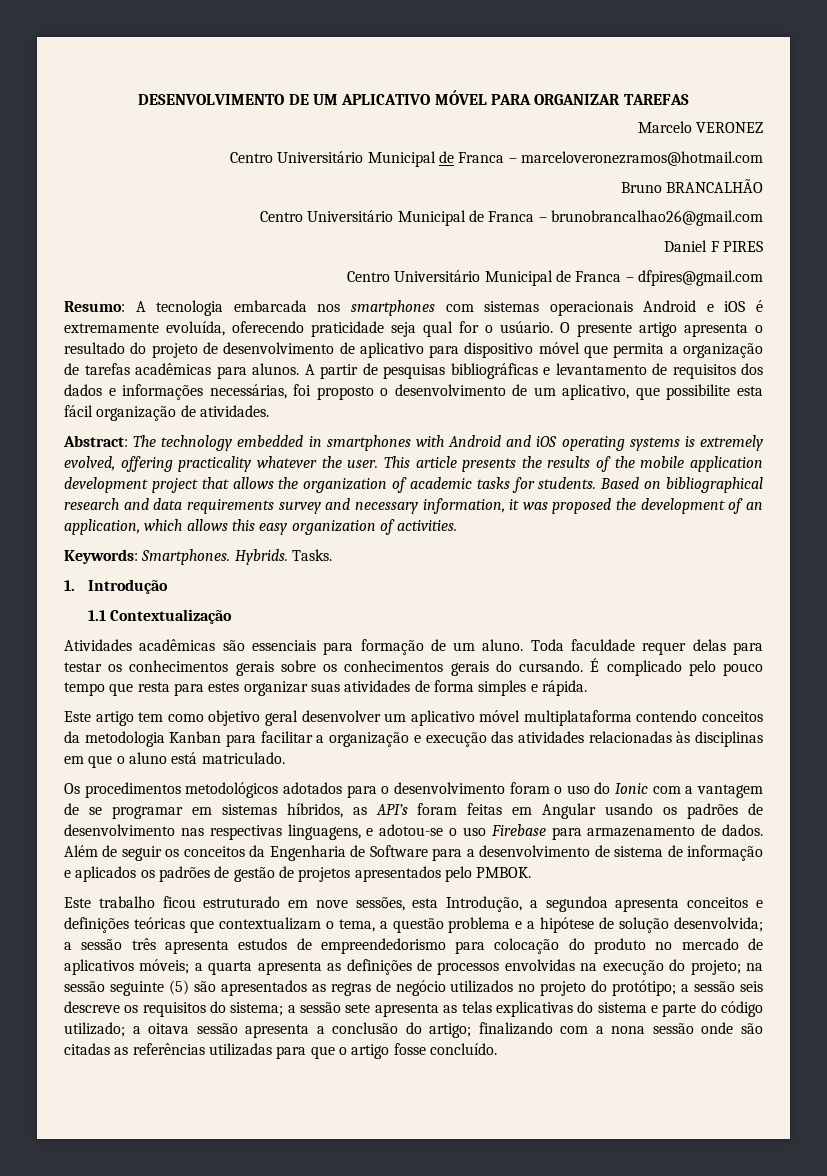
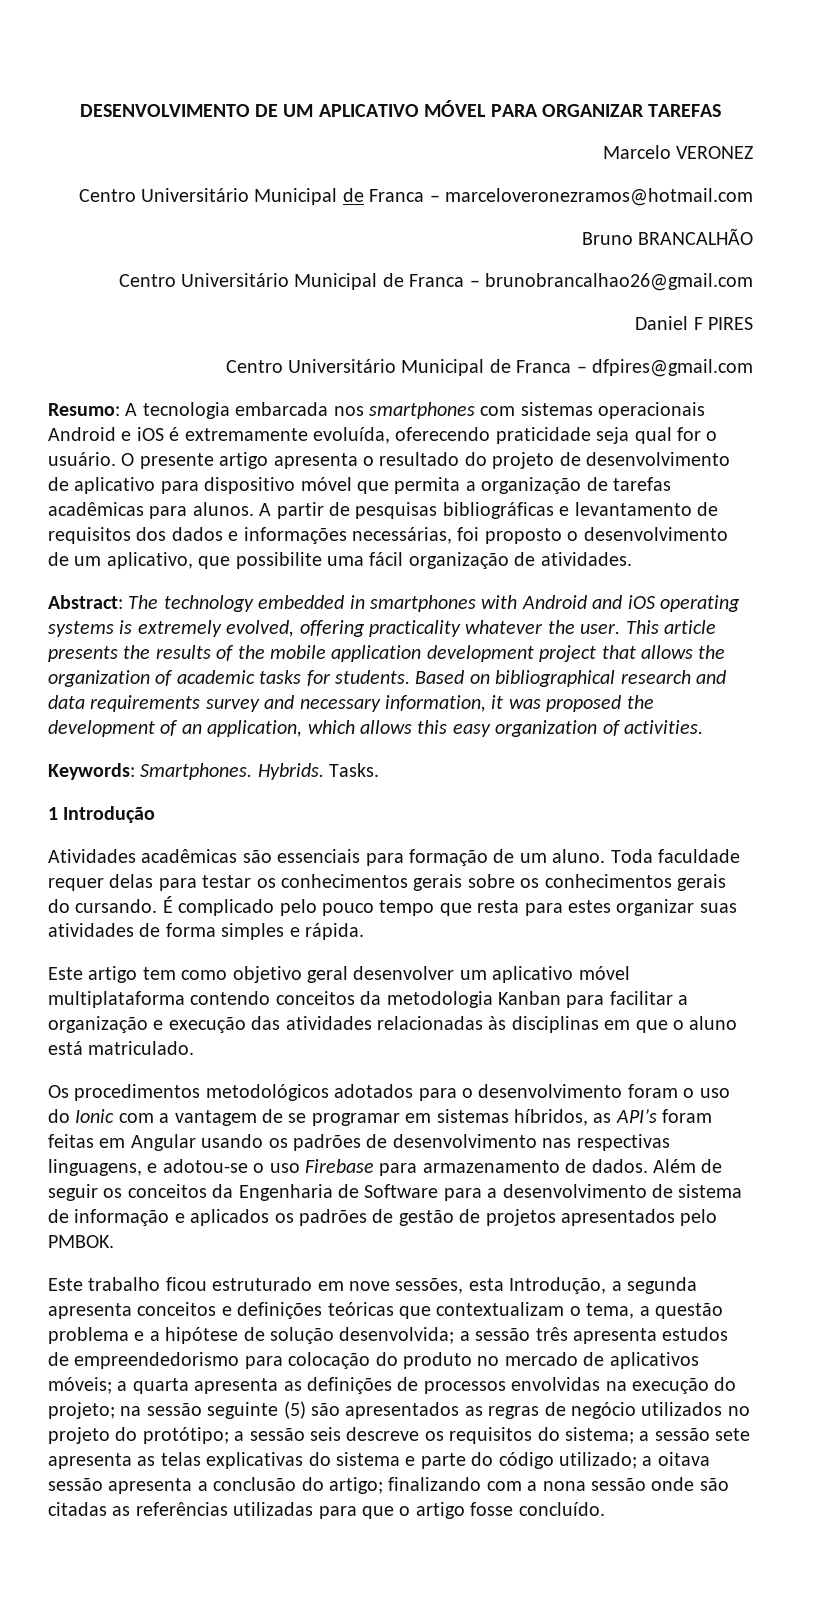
[500,321,553,333] usúario. -> [48,452,116,466] usuário.
[737,386,764,396] esta -> [327,556,364,566] uma
[64,580,75,591] 1. -> [48,807,58,820] 1
[87,609,232,624] // 1.1 Contextualização -> (156, 814) none
[545,896,608,912] segundoa -> [626,1277,697,1294] segunda

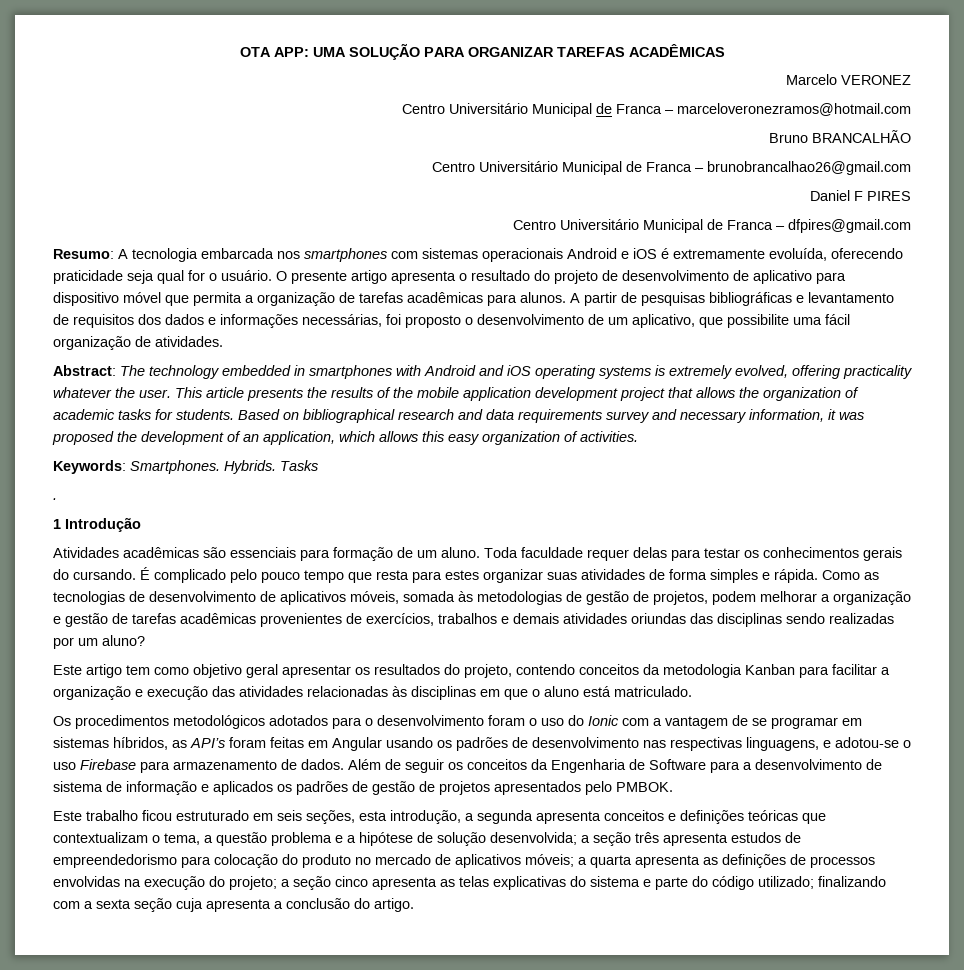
[79,100,487,117] DESENVOLVIMENTO DE UM APLICATIVO MÓVEL -> [239,43,420,60] OTA APP: UMA SOLUÇÃO
(722, 110) none -> [628,44,725,57] ACADÊMICAS
[329,763,380,777] Tasks. -> [280,460,318,471] [53,498,57,500] Tasks // .
[467,874,726,891] sobre os conhecimentos gerais -> (902, 554) none
(364, 931) none -> [822,570,879,580] [53,591,911,605] [53,613,894,627] [53,635,145,649] Como as tecnologias de desenvolvimento de aplicativos móveis, somada às metodologias de gestão de projetos, podem melhorar a organização e gestão de tarefas acadêmicas provenientes de exercícios, trabalhos e demais atividades oriundas das disciplinas sendo realizadas por um aluno?
[353,966,630,983] [48,991,185,1008] desenvolver um aplicativo móvel multiplataforma -> [282,664,512,678] apresentar os resultados do projeto,
[349,1277,607,1294] nove sessões, esta Introdução, -> [277,810,461,824] seis seções, esta introdução,
[475,1328,531,1341] sessão -> [593,832,631,846] seção
[120,1401,750,1419] [48,1427,751,1444] na sessão seguinte (5) são apresentados as regras de negócio utilizados no projeto do protótipo; a sessão seis descreve os requisitos do sistema; a sessão sete -> [281,876,368,890] a seção cinco
[642,1452,710,1466] [48,1477,729,1494] [48,1502,605,1519] a oitava sessão apresenta a conclusão do artigo; finalizando com a nona sessão onde são citadas as referências utilizadas para que o artigo fosse concluído. -> [818,876,886,887] [53,898,414,912] finalizando com a sexta seção cuja apresenta a conclusão do artigo.

